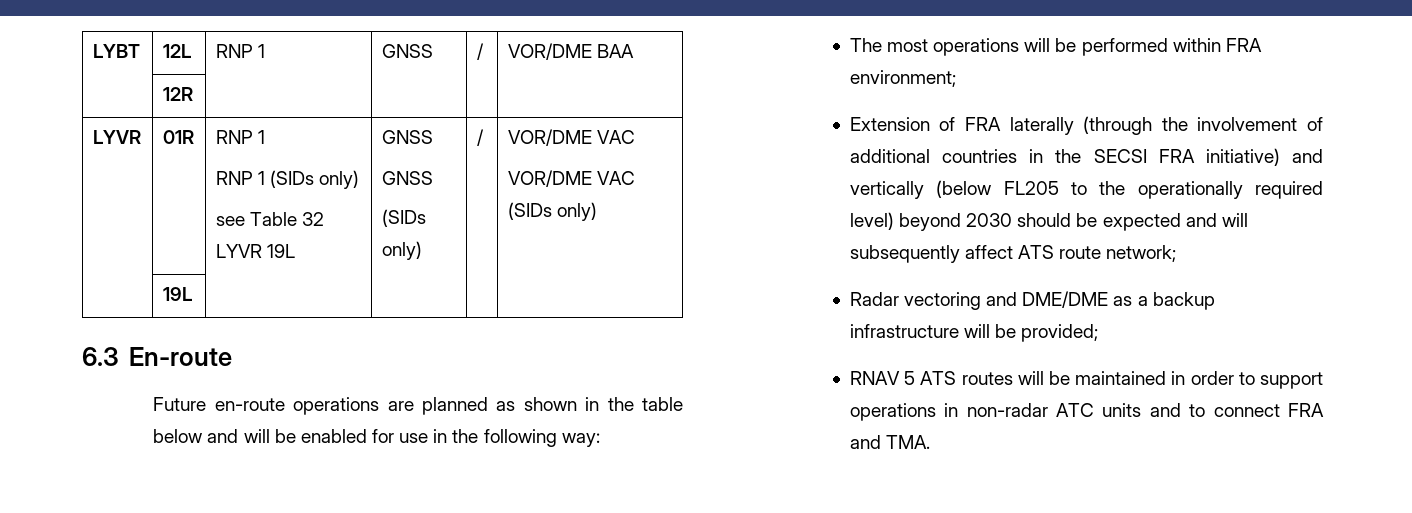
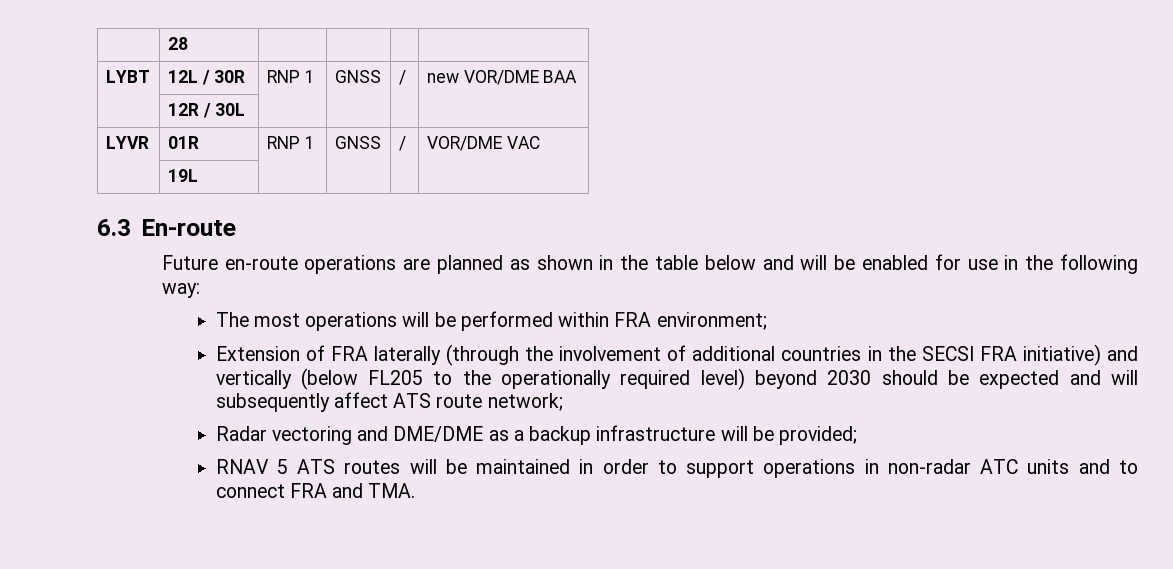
(92, 51) none -> [167,37,188,50] | 28 | | | | //
[215,44,265,58] [381,44,433,58] [476,43,484,60] | RNP 1 | GNSS | / | -> [201,70,246,85] [266,70,315,83] [334,70,381,83] [398,70,406,85] [426,73,459,83] / 30R | RNP 1 | GNSS | / | new
(193, 94) none -> [202,103,246,118] / 30L
[215,170,360,189] [215,212,324,226] [215,244,295,258] [381,130,433,144] [381,171,433,185] [381,209,426,227] [381,241,422,260] // RNP 1 (SIDs only) // see Table 32 LYVR 19L | GNSS // GNSS // (SIDs only) -> [334,136,381,149] | GNSS
[507,170,635,187] [507,202,597,221] // VOR/DME VAC (SIDs only) -> (540, 142) none

